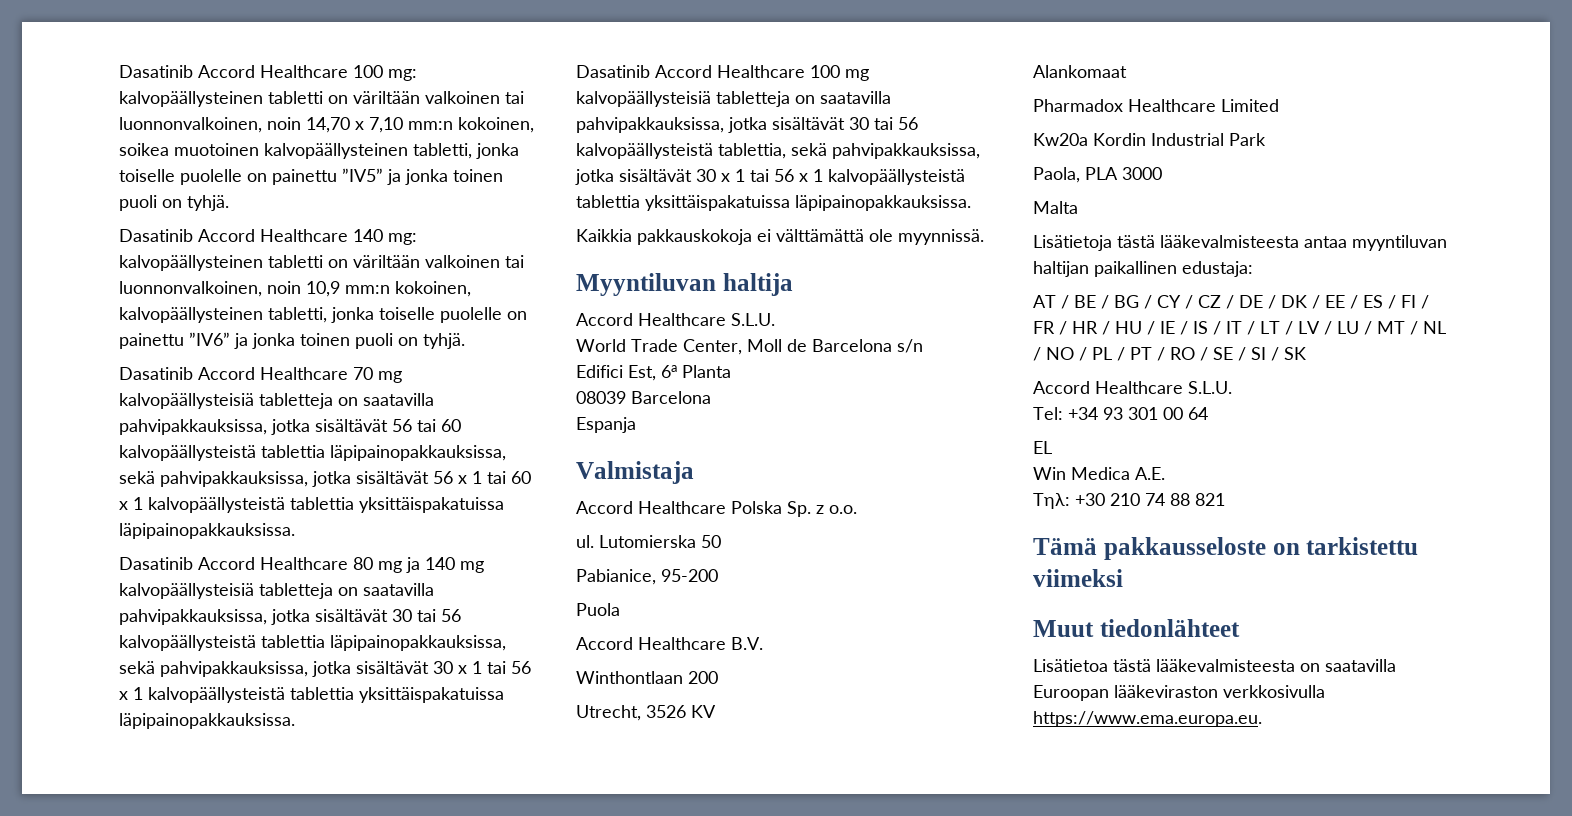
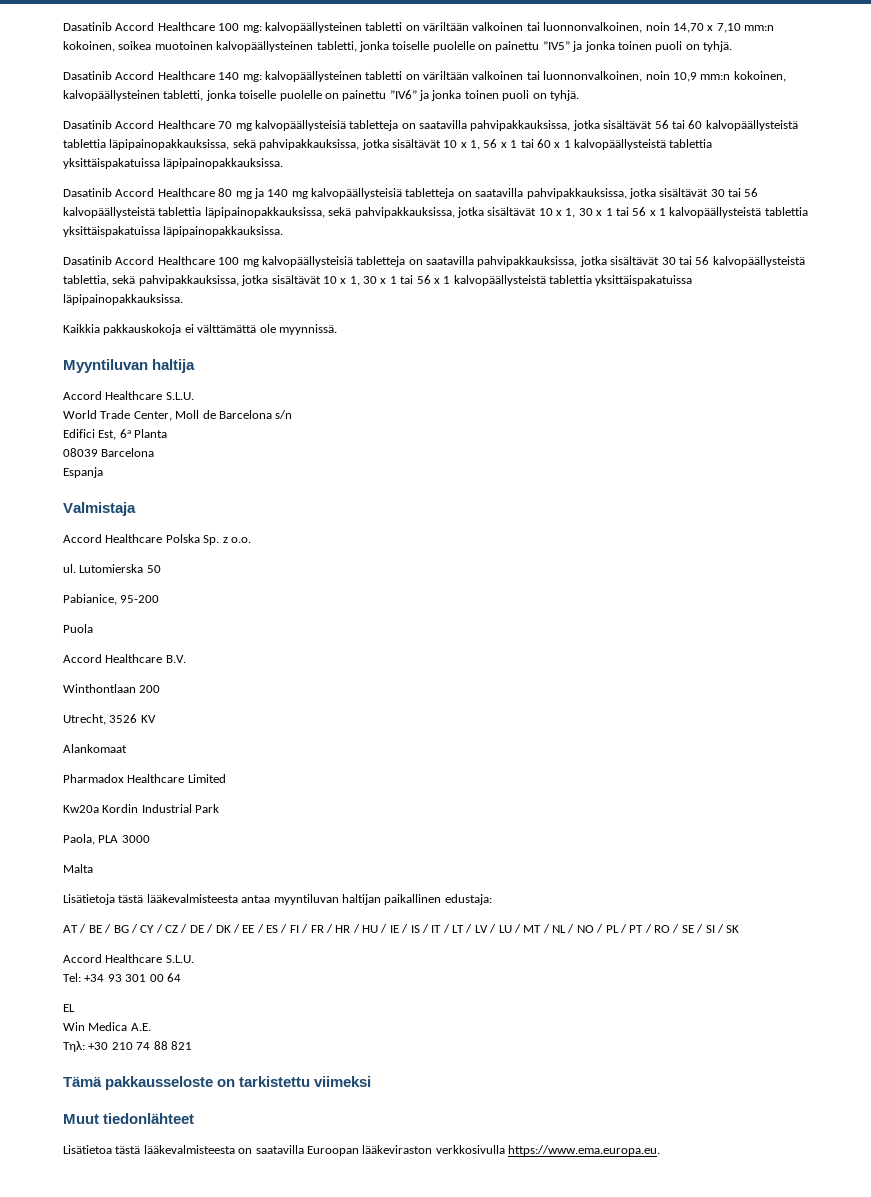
(429, 477) none -> [443,140,480,150] 10 x 1,
(429, 667) none -> [538,208,576,218] 10 x 1,
(692, 175) none -> [322,276,360,286] 10 x 1,

